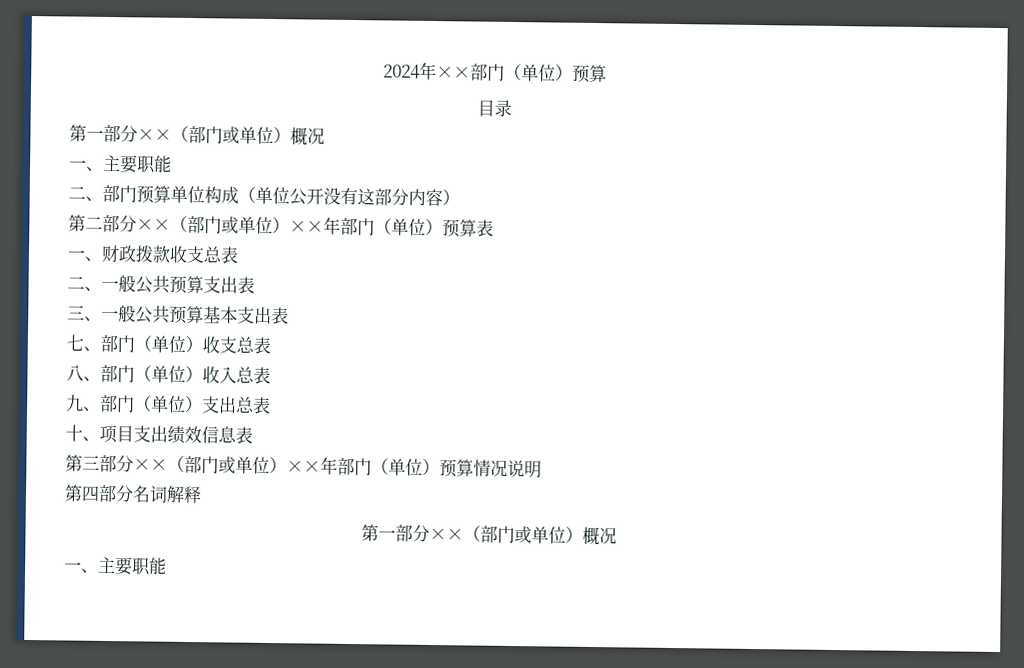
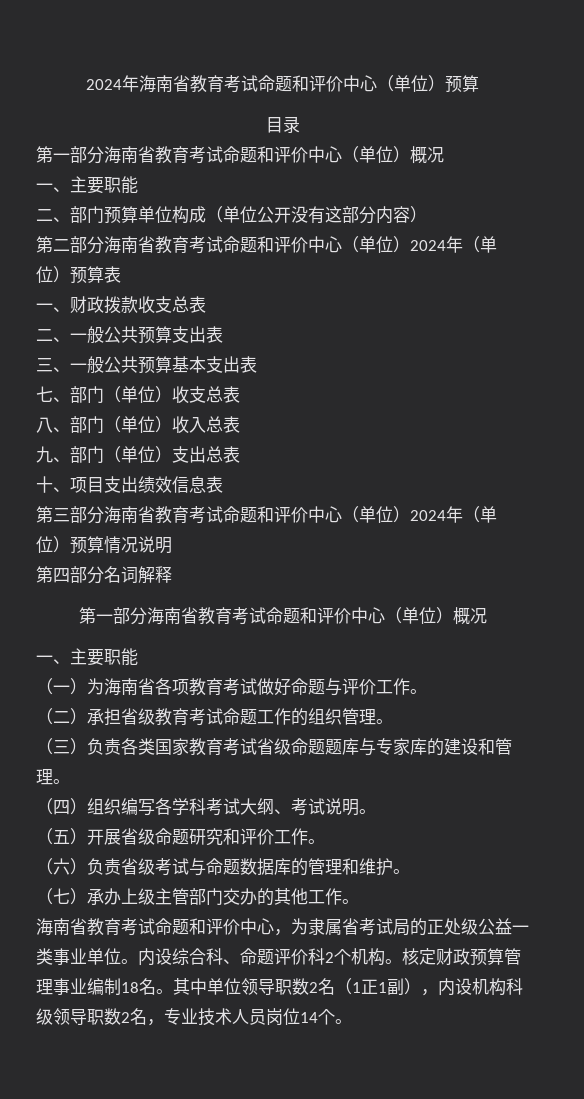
[383,61,505,81] 2024年××部门 -> [86,75,377,93] 2024年海南省教育考试命题和评价中心
[137,125,240,144] ××（部门或 -> [104,146,359,164] 海南省教育考试命题和评价中心（
[136,215,375,236] ××（部门或单位）××年部门 -> [104,236,463,254] 海南省教育考试命题和评价中心（单位）2024年
[133,455,372,476] ××（部门或单位）××年部门 -> [104,506,463,524] 海南省教育考试命题和评价中心（单位）2024年
[429,525,617,546] [64,556,167,576] ××（部门或单位）概况 // 一、主要职能 -> [146,607,487,625] [36,648,138,666] [36,678,427,696] [36,708,393,726] [36,738,512,756] [36,769,70,785] [36,798,376,816] [36,828,325,846] [36,858,410,876] [36,888,359,906] [36,918,529,936] [36,948,521,966] [36,978,523,996] [36,1008,352,1026] 海南省教育考试命题和评价中心（单位）概况 // 一、主要职能 // （一）为海南省各项教育考试做好命题与评价工作。 // （二）承担省级教育考试命题工作的组织管理。 // （三）负责各类国家教育考试省级命题题库与专家库的建设和管理。 // （四）组织编写各学科考试大纲、考试说明。 // （五）开展省级命题研究和评价工作。 // （六）负责省级考试与命题数据库的管理和维护。 // （七）承办上级主管部门交办的其他工作。 // 海南省教育考试命题和评价中心，为隶属省考试局的正处级公益一类事业单位。内设综合科、命题评价科2个机构。核定财政预算管理事业编制18名。其中单位领导职数2名（1正1副），内设机构科级领导职数2名，专业技术人员岗位14个。

